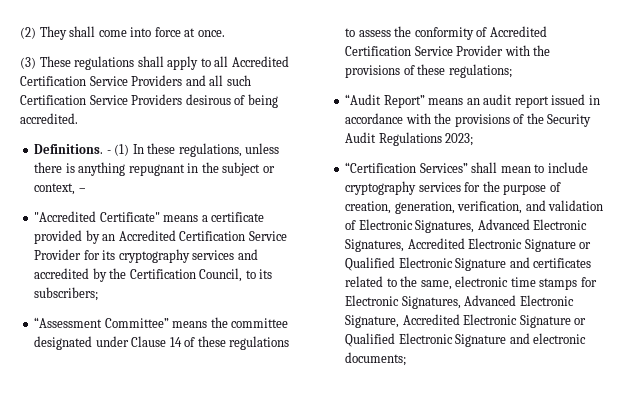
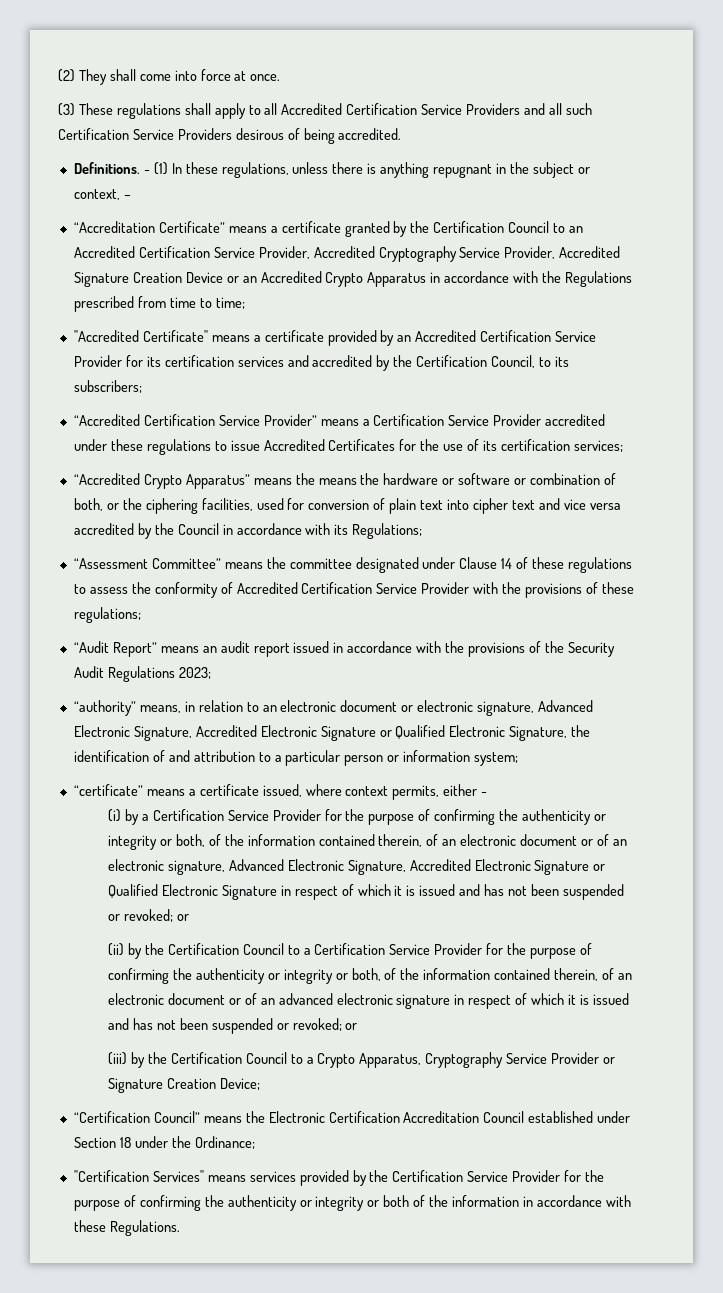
(86, 190) none -> [73,221,584,237] [73,246,621,262] [73,271,632,287] [73,296,245,312] // “Accreditation Certificate” means a certificate granted by the Certification Council to an Accredited Certification Service Provider, Accredited Cryptography Service Provider, Accredited Signature Creation Device or an Accredited Crypto Apparatus in accordance with the Regulations prescribed from time to time;
[118,249,190,263] cryptography -> [164,355,234,367] certification
(99, 294) none -> [73,414,606,426] [73,439,623,455] [73,473,616,489] [73,498,621,514] [73,523,423,539] // “Accredited Certification Service Provider” means a Certification Service Provider accredited under these regulations to issue Accredited Certificates for the use of its certification services; // “Accredited Crypto Apparatus” means the means the hardware or software or combination of both, or the ciphering facilities, used for conversion of plain text into cipher text and vice versa accredited by the Council in accordance with its Regulations;
[345,162,588,173] [345,181,561,195] [345,200,604,214] [345,219,588,233] [345,238,592,252] [345,257,592,271] [345,276,597,290] [345,295,461,309] “Certification Services” shall mean to include cryptography services for the purpose of creation, generation, verification, and validation of Electronic Signatures, Advanced Electronic Signatures, Accredited Electronic Signature or Qualified Electronic Signature and certificates related to the same, electronic time stamps for Electronic Signatures, -> [73,700,594,716] [73,725,591,741] [73,750,519,766] [73,784,488,800] [108,809,606,825] [108,834,627,850] [108,859,225,875] “authority” means, in relation to an electronic document or electronic signature, Advanced Electronic Signature, Accredited Electronic Signature or Qualified Electronic Signature, the identification of and attribution to a particular person or information system; // “certificate” means a certificate issued, where context permits, either - // (i) by a Certification Service Provider for the purpose of confirming the authenticity or integrity or both, of the information contained therein, of an electronic document or of an electronic signature,
[509,333,587,344] [345,352,407,366] and electronic documents; -> [280,884,624,900] [108,909,189,922] [108,943,592,959] [108,968,632,984] [108,993,629,1009] [108,1018,358,1034] [108,1052,615,1068] [108,1078,260,1093] [73,1111,631,1123] [73,1136,255,1149] [73,1170,605,1186] [73,1195,631,1211] [73,1220,180,1236] in respect of which it is issued and has not been suspended or revoked; or // (ii) by the Certification Council to a Certification Service Provider for the purpose of confirming the authenticity or integrity or both, of the information contained therein, of an electronic document or of an advanced electronic signature in respect of which it is issued and has not been suspended or revoked; or // (iii) by the Certification Council to a Crypto Apparatus, Cryptography Service Provider or Signature Creation Device; // “Certification Council” means the Electronic Certification Accreditation Council established under Section 18 under the Ordinance; // "Certification Services" means services provided by the Certification Service Provider for the purpose of confirming the authenticity or integrity or both of the information in accordance with these Regulations.

